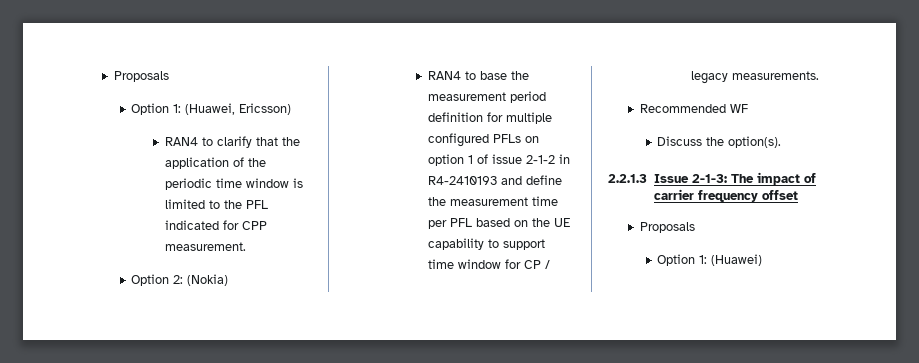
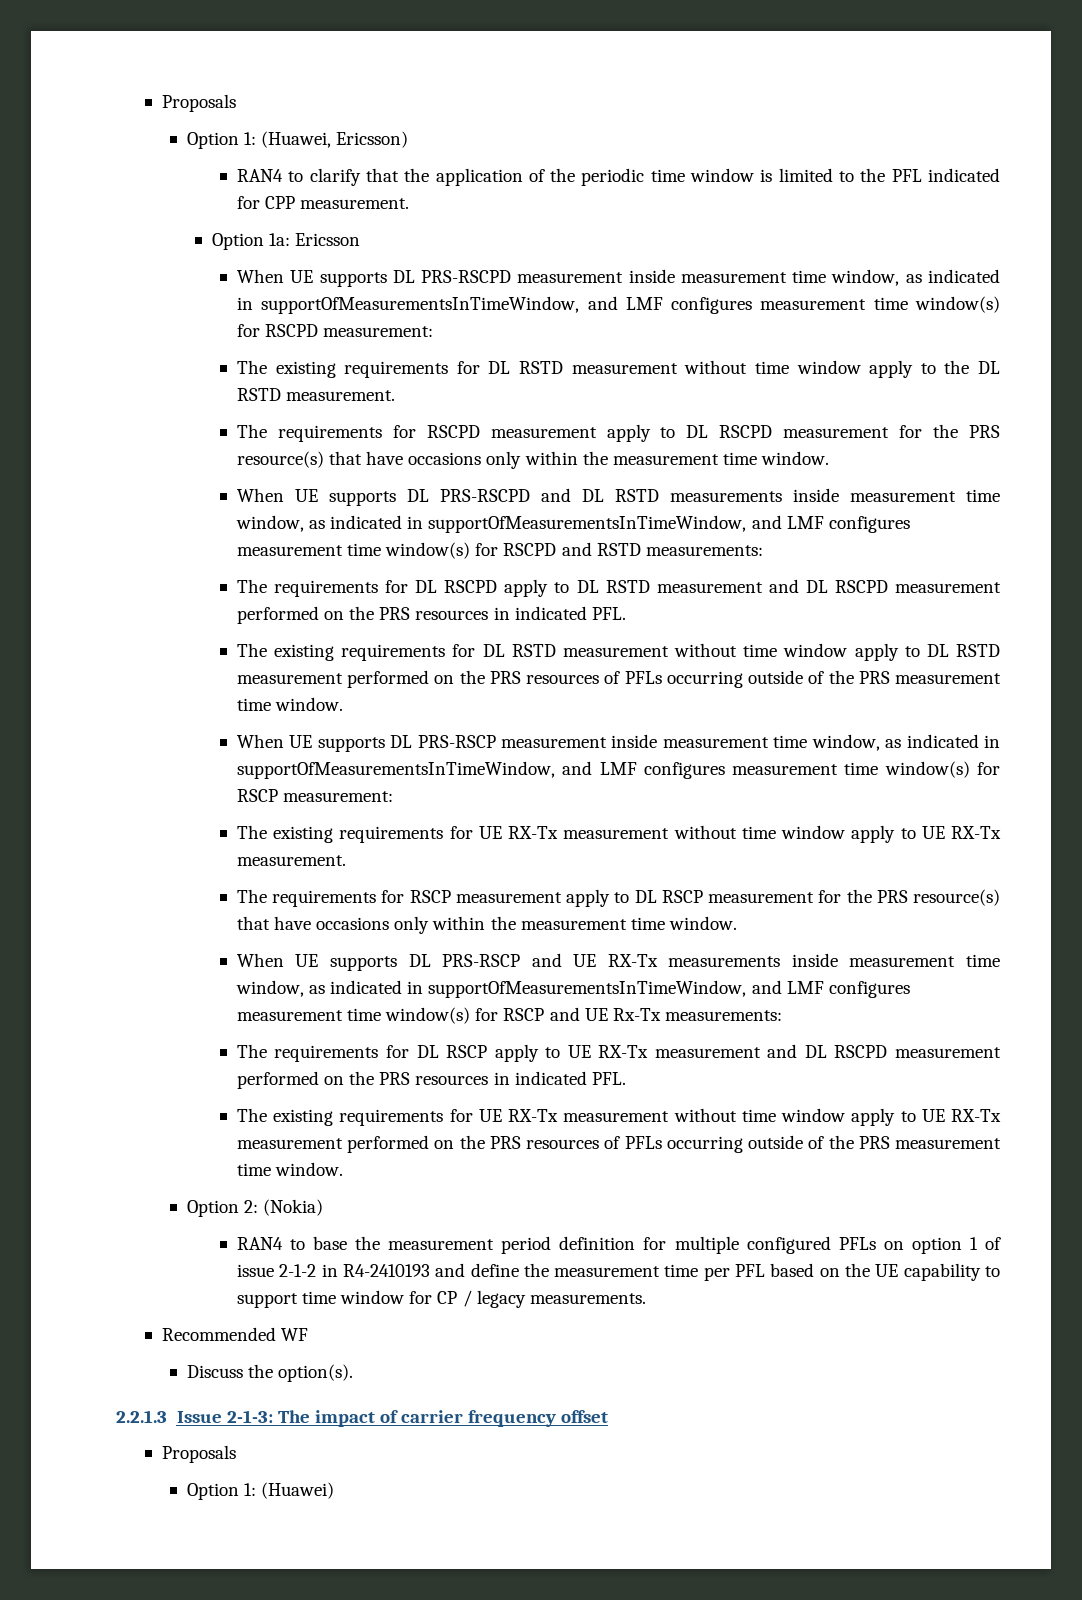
(246, 246) none -> [211,233,361,250] [236,269,1001,287] [236,296,1000,314] [236,324,434,337] [236,360,1001,378] [236,388,396,401] [236,424,1000,442] [236,451,830,469] [236,488,1000,506] [235,515,910,533] [236,542,763,559] [236,579,1001,597] [236,606,626,624] [236,643,1001,661] [236,670,1001,688] [236,697,344,711] [236,734,1000,752] [236,761,1000,779] [236,789,394,802] [236,825,1001,843] [236,855,346,866] [236,889,1000,907] [236,916,737,934] [236,953,1000,971] [235,980,910,998] [236,1007,782,1024] [236,1044,1001,1062] [236,1071,626,1089] [236,1108,1001,1126] [236,1135,1001,1153] [236,1162,344,1176] // Option 1a: Ericsson // When UE supports DL PRS-RSCPD measurement inside measurement time window, as indicated in supportOfMeasurementsInTimeWindow, and LMF configures measurement time window(s) for RSCPD measurement: // The existing requirements for DL RSTD measurement without time window apply to the DL RSTD measurement. // The requirements for RSCPD measurement apply to DL RSCPD measurement for the PRS resource(s) that have occasions only within the measurement time window. // When UE supports DL PRS-RSCPD and DL RSTD measurements inside measurement time window, as indicated in supportOfMeasurementsInTimeWindow, and LMF configures measurement time window(s) for RSCPD and RSTD measurements: // The requirements for DL RSCPD apply to DL RSTD measurement and DL RSCPD measurement performed on the PRS resources in indicated PFL. // The existing requirements for DL RSTD measurement without time window apply to DL RSTD measurement performed on the PRS resources of PFLs occurring outside of the PRS measurement time window. // When UE supports DL PRS-RSCP measurement inside measurement time window, as indicated in supportOfMeasurementsInTimeWindow, and LMF configures measurement time window(s) for RSCP measurement: // The existing requirements for UE RX-Tx measurement without time window apply to UE RX-Tx measurement. // The requirements for RSCP measurement apply to DL RSCP measurement for the PRS resource(s) that have occasions only within the measurement time window. // When UE supports DL PRS-RSCP and UE RX-Tx measurements inside measurement time window, as indicated in supportOfMeasurementsInTimeWindow, and LMF configures measurement time window(s) for RSCP and UE Rx-Tx measurements: // The requirements for DL RSCP apply to UE RX-Tx measurement and DL RSCPD measurement performed on the PRS resources in indicated PFL. // The existing requirements for UE RX-Tx measurement without time window apply to UE RX-Tx measurement performed on the PRS resources of PFLs occurring outside of the PRS measurement time window.

